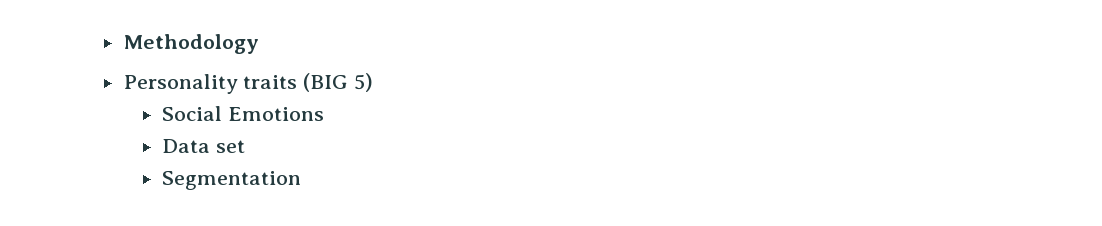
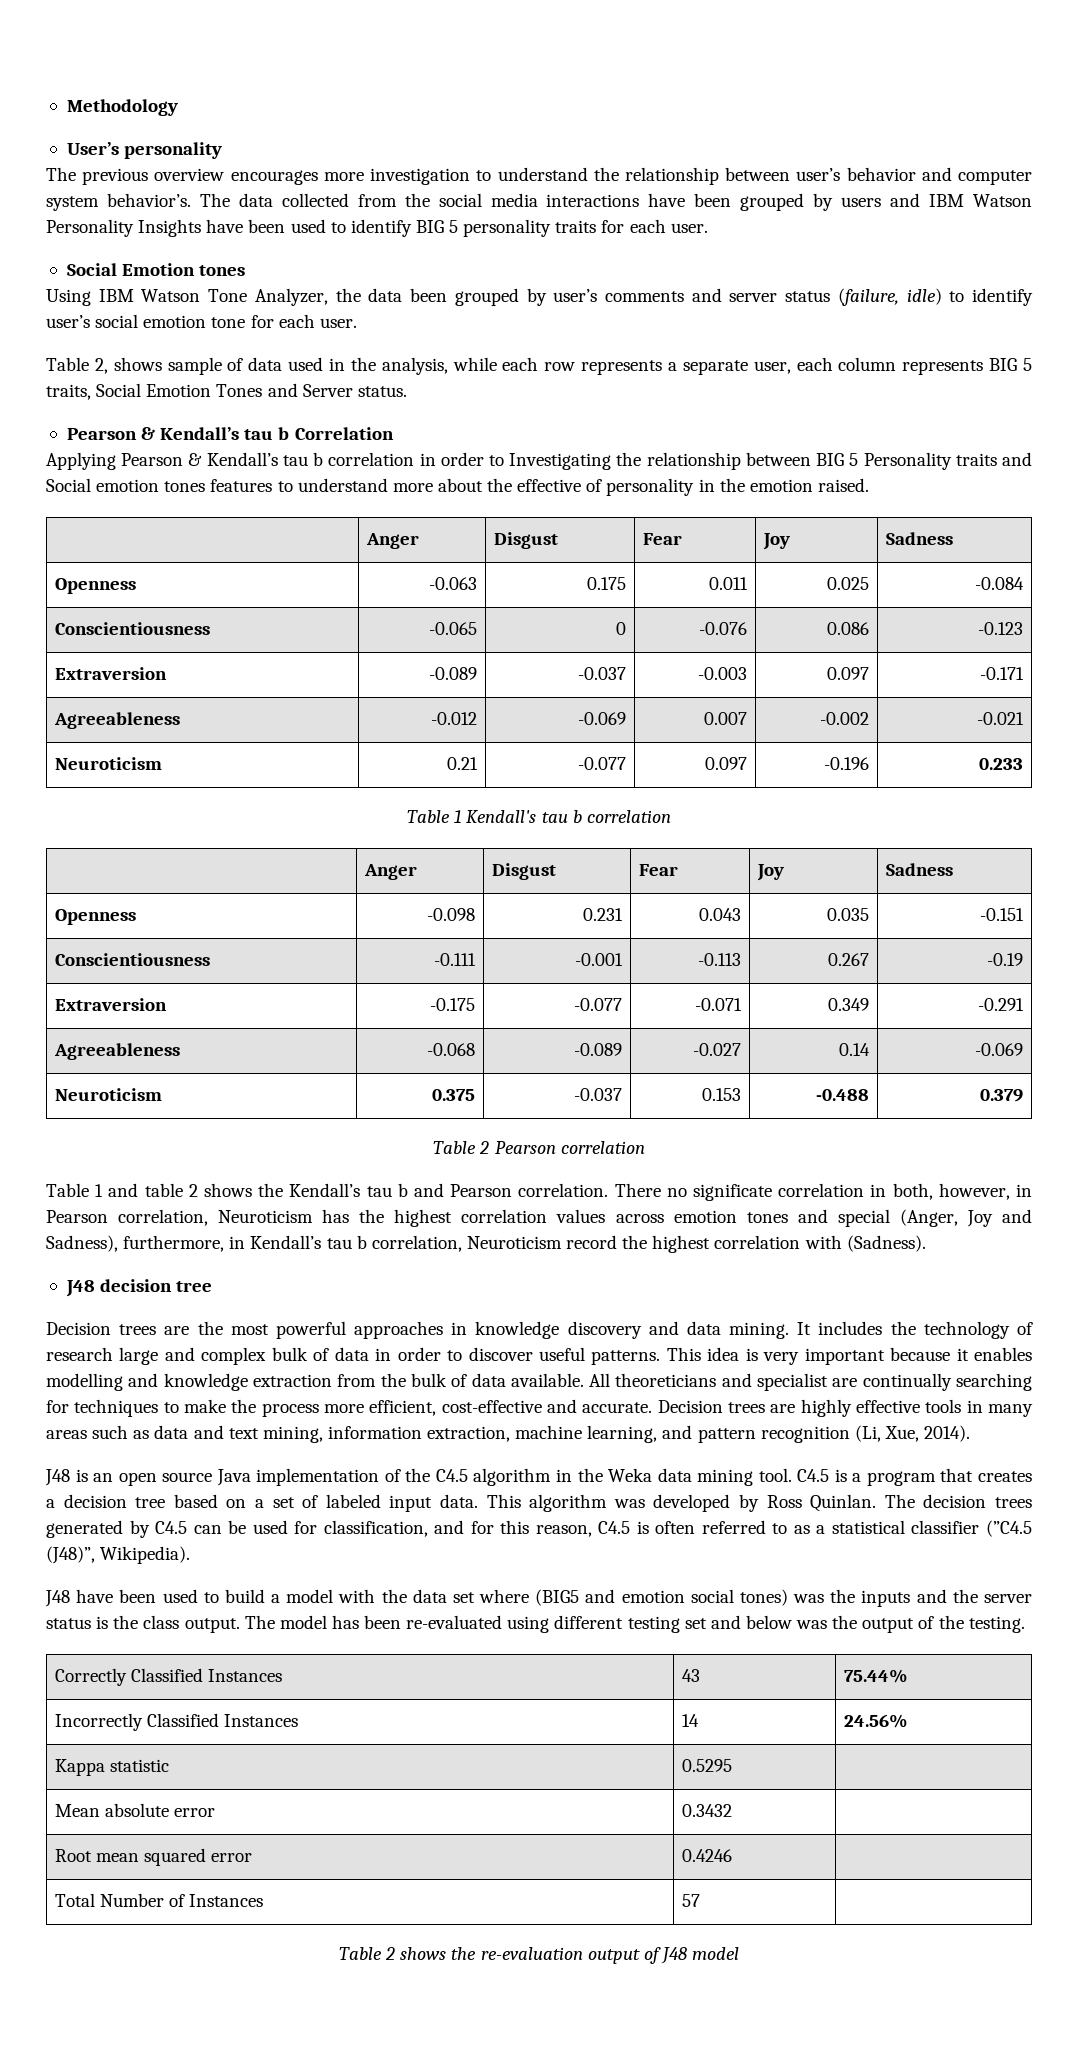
[123,73,374,94] [162,106,324,121] [162,139,245,153] [162,171,302,190] Personality traits (BIG 5) // Social Emotions // Data set // Segmentation -> [66,142,223,159] [46,167,1032,185] [46,193,1033,211] [46,219,708,237] [66,263,246,276] [46,288,1033,306] [46,314,357,328] [46,357,1032,375] [46,383,407,400] [66,427,394,440] [46,452,1032,470] [46,478,869,496] [365,533,419,549] [493,532,558,549] [642,533,682,545] [762,533,790,550] [885,532,953,545] [54,578,136,594] [429,577,478,590] [587,577,627,590] [709,577,749,590] [827,577,870,590] [975,577,1025,590] [54,622,210,635] [429,622,478,635] [616,622,627,635] [699,622,748,635] [827,622,870,635] [978,622,1024,635] [54,667,167,680] [429,667,478,680] [578,667,627,680] [698,667,748,680] [827,667,870,680] [980,667,1025,680] [53,712,180,729] [431,712,478,725] [578,712,627,725] [704,712,748,725] [820,712,870,725] [977,712,1025,725] [54,757,162,770] [447,757,479,770] [578,757,627,770] [705,757,748,770] [824,757,870,770] [979,758,1024,770] [407,810,671,823] [363,864,417,880] [491,863,556,880] [638,864,678,876] [756,864,784,881] [885,863,953,876] [54,909,136,925] [427,908,476,921] [583,908,624,921] [699,908,742,921] [827,908,870,921] [980,908,1025,921] [54,953,210,966] [434,953,477,966] [575,953,624,966] [698,953,742,966] [828,953,870,966] [987,953,1024,966] [54,998,167,1011] [430,998,476,1011] [574,998,623,1011] [695,998,743,1011] [828,998,870,1011] [978,998,1025,1011] [53,1043,180,1060] [427,1043,476,1056] [574,1043,623,1056] [693,1043,742,1056] [839,1043,871,1056] [975,1043,1024,1056] [54,1088,162,1101] [432,1089,476,1101] [574,1088,623,1101] [702,1088,742,1101] [816,1089,870,1101] [980,1089,1024,1102] [433,1141,645,1154] [46,1183,1033,1201] [46,1209,1033,1227] [46,1235,926,1253] [65,1279,213,1297] [46,1321,1033,1339] [46,1347,1033,1365] [46,1373,1032,1391] [46,1399,1034,1417] [46,1425,971,1443] [45,1468,1032,1486] [46,1494,1033,1512] [46,1520,1032,1538] [46,1546,191,1564] [45,1589,1032,1607] [46,1615,1025,1633] [54,1668,282,1686] [681,1669,700,1682] [843,1669,908,1683] [54,1713,298,1731] [681,1714,699,1727] [843,1714,908,1728] [54,1759,169,1776] [681,1759,732,1772] [54,1803,215,1817] [681,1804,732,1817] [54,1848,253,1866] [681,1849,732,1862] [54,1893,264,1907] [681,1894,700,1907] [338,1947,740,1964] User’s personality // The previous overview encourages more investigation to understand the relationship between user’s behavior and computer system behavior’s. The data collected from the social media interactions have been grouped by users and IBM Watson Personality Insights have been used to identify BIG 5 personality traits for each user. // Social Emotion tones // Using IBM Watson Tone Analyzer, the data been grouped by user’s comments and server status (failure, idle) to identify user’s social emotion tone for each user. // Table 2, shows sample of data used in the analysis, while each row represents a separate user, each column represents BIG 5 traits, Social Emotion Tones and Server status. // Pearson & Kendall’s tau b Correlation // Applying Pearson & Kendall’s tau b correlation in order to Investigating the relationship between BIG 5 Personality traits and Social emotion tones features to understand more about the effective of personality in the emotion raised. // | Anger | Disgust | Fear | Joy | Sadness // Openness | -0.063 | 0.175 | 0.011 | 0.025 | -0.084 // Conscientiousness | -0.065 | 0 | -0.076 | 0.086 | -0.123 // Extraversion | -0.089 | -0.037 | -0.003 | 0.097 | -0.171 // Agreeableness | -0.012 | -0.069 | 0.007 | -0.002 | -0.021 // Neuroticism | 0.21 | -0.077 | 0.097 | -0.196 | 0.233 // Table 1 Kendall's tau b correlation // | Anger | Disgust | Fear | Joy | Sadness // Openness | -0.098 | 0.231 | 0.043 | 0.035 | -0.151 // Conscientiousness | -0.111 | -0.001 | -0.113 | 0.267 | -0.19 // Extraversion | -0.175 | -0.077 | -0.071 | 0.349 | -0.291 // Agreeableness | -0.068 | -0.089 | -0.027 | 0.14 | -0.069 // Neuroticism | 0.375 | -0.037 | 0.153 | -0.488 | 0.379 // Table 2 Pearson correlation // Table 1 and table 2 shows the Kendall’s tau b and Pearson correlation. There no significate correlation in both, however, in Pearson correlation, Neuroticism has the highest correlation values across emotion tones and special (Anger, Joy and Sadness), furthermore, in Kendall’s tau b correlation, Neuroticism record the highest correlation with (Sadness). // J48 decision tree // Decision trees are the most powerful approaches in knowledge discovery and data mining. It includes the technology of research large and complex bulk of data in order to discover useful patterns. This idea is very important because it enables modelling and knowledge extraction from the bulk of data available. All theoreticians and specialist are continually searching for techniques to make the process more efficient, cost-effective and accurate. Decision trees are highly effective tools in many areas such as data and text mining, information extraction, machine learning, and pattern recognition (Li, Xue, 2014). // J48 is an open source Java implementation of the C4.5 algorithm in the Weka data mining tool. C4.5 is a program that creates a decision tree based on a set of labeled input data. This algorithm was developed by Ross Quinlan. The decision trees generated by C4.5 can be used for classification, and for this reason, C4.5 is often referred to as a statistical classifier (”C4.5 (J48)”, Wikipedia). // J48 have been used to build a model with the data set where (BIG5 and emotion social tones) was the inputs and the server status is the class output. The model has been re-evaluated using different testing set and below was the output of the testing. // Correctly Classified Instances | 43 | 75.44% // Incorrectly Classified Instances | 14 | 24.56% // Kappa statistic | 0.5295 | // Mean absolute error | 0.3432 | // Root mean squared error | 0.4246 | // Total Number of Instances | 57 | // Table 2 shows the re-evaluation output of J48 model

